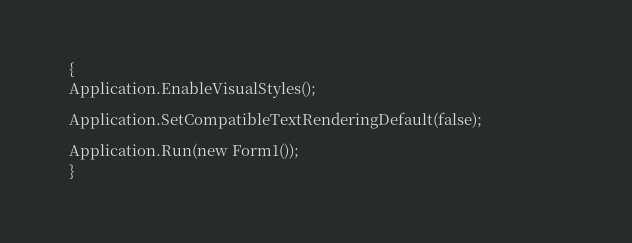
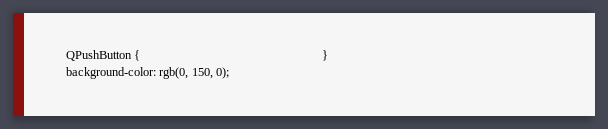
(69, 69) none -> [66,50,132,61] QPushButton
[69,81,316,98] [69,112,482,129] [69,143,300,160] Application.EnableVisualStyles(); // Application.SetCompatibleTextRenderingDefault(false); // Application.Run(new Form1()); -> [66,67,230,79] background-color: rgb(0, 150, 0);

